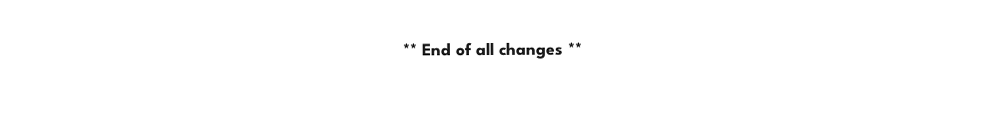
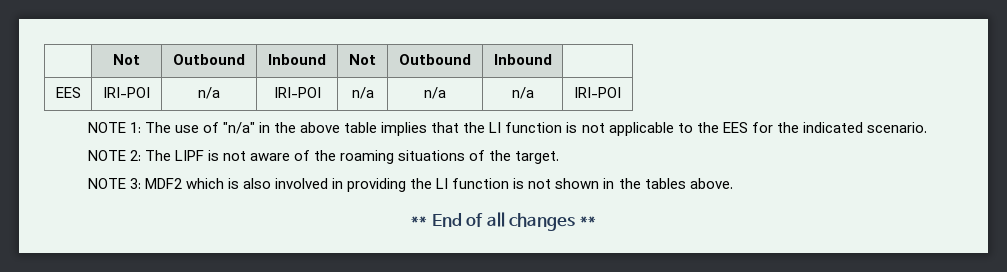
(401, 49) none -> [113,54,140,65] [173,54,245,65] [268,54,326,65] [349,54,376,65] [399,54,471,65] [493,54,552,65] [55,87,81,98] [103,87,150,98] [198,87,220,99] [273,87,321,98] [351,87,374,99] [424,87,446,99] [511,87,534,99] [574,87,621,98] [87,122,927,136] [87,150,560,164] [87,178,733,192] | Not | Outbound | Inbound | Not | Outbound | Inbound | // EES | IRI-POI | n/a | IRI-POI | n/a | n/a | n/a | IRI-POI // NOTE 1: The use of "n/a" in the above table implies that the LI function is not applicable to the EES for the indicated scenario. // NOTE 2: The LIPF is not aware of the roaming situations of the target. // NOTE 3: MDF2 which is also involved in providing the LI function is not shown in the tables above. //

